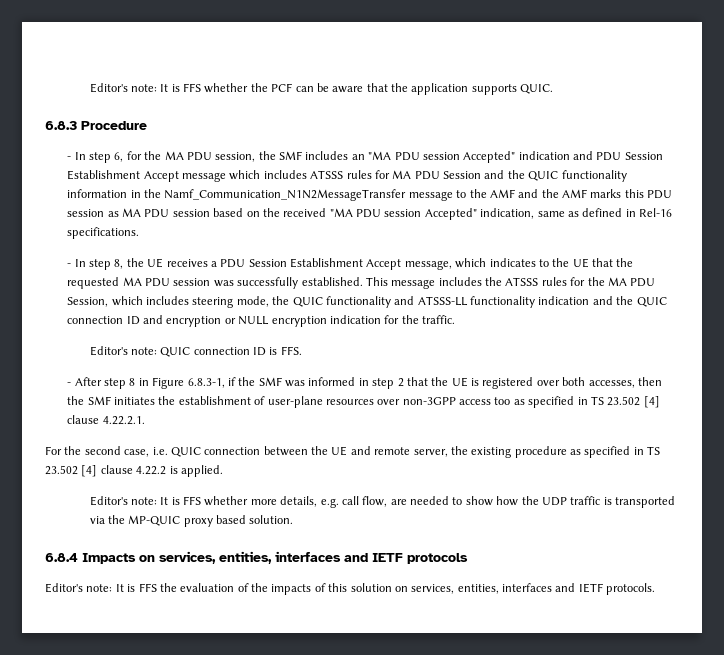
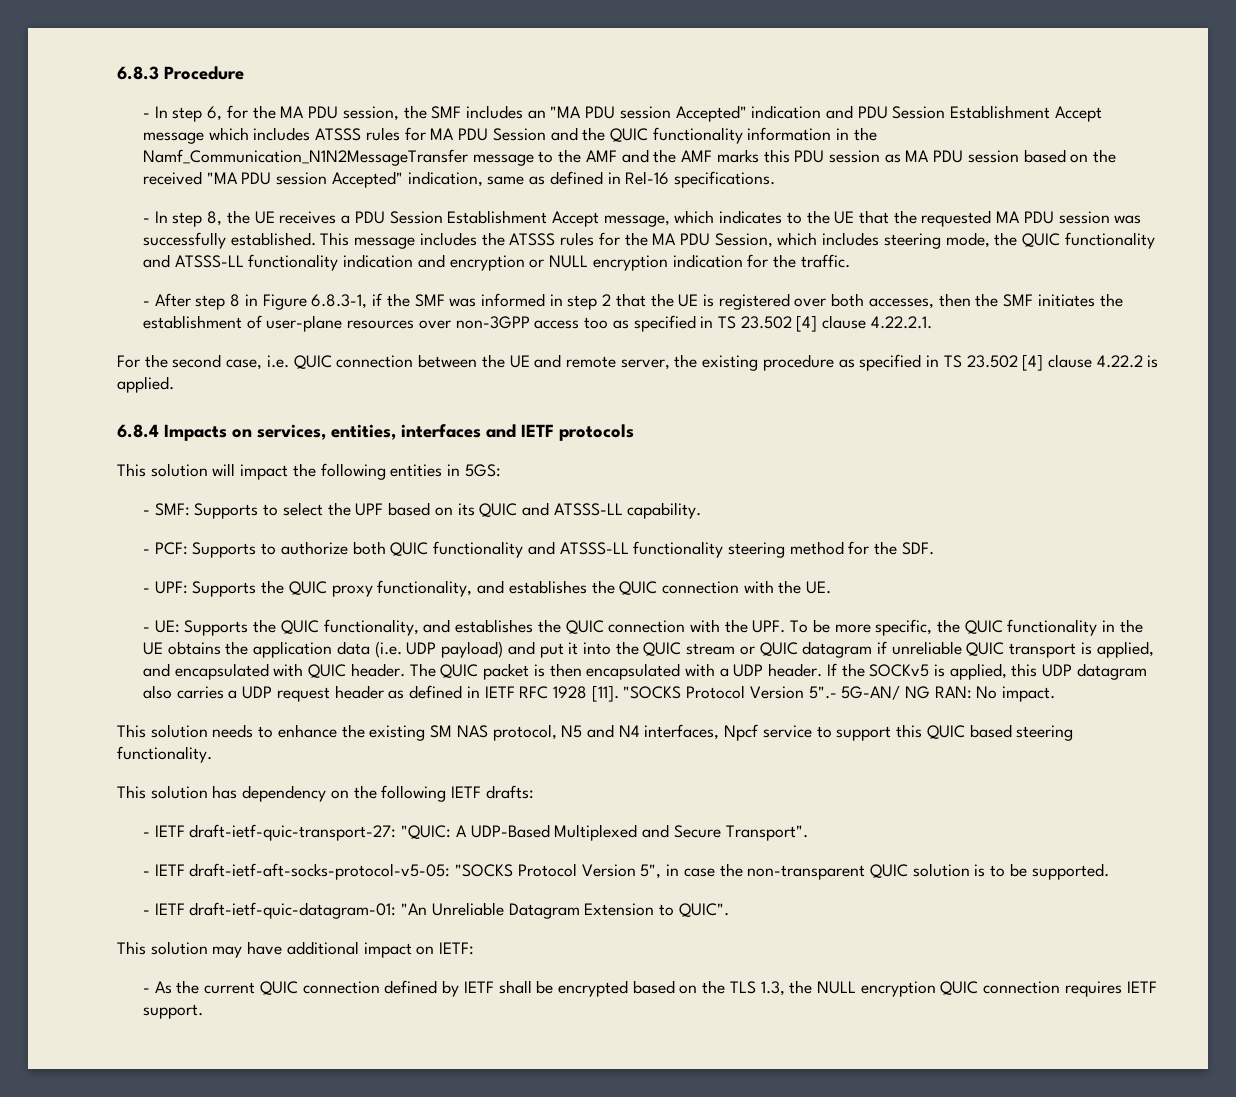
[89,83,554,95] Editor's note: It is FFS whether the PCF can be aware that the application supports QUIC. // -> (117, 73) none
[616,296,667,307] [67,315,164,325] the QUIC connection ID and -> (445, 261) none
[89,346,302,357] // Editor's note: QUIC connection ID is FFS. -> (850, 261) none
[89,496,676,508] [89,515,294,527] // Editor's note: It is FFS whether more details, e.g. call flow, are needed to show how the UDP traffic is transported via the MP-QUIC proxy based solution. -> (174, 384) none
[45,583,656,595] Editor's note: It is FFS the evaluation of the impacts of this solution on services, entities, interfaces and IETF protocols. -> [117,463,501,480] [142,502,702,519] [142,541,934,558] [142,580,832,597] [142,619,1143,636] [142,641,1154,658] [142,663,1147,680] [142,685,1056,702] [117,724,1074,741] [117,746,212,763] [117,785,534,802] [142,824,808,841] [142,863,1109,880] [142,902,729,919] [117,941,475,958] [142,980,1157,997] [142,1004,203,1019] This solution will impact the following entities in 5GS: // - SMF: Supports to select the UPF based on its QUIC and ATSSS-LL capability. // - PCF: Supports to authorize both QUIC functionality and ATSSS-LL functionality steering method for the SDF. // - UPF: Supports the QUIC proxy functionality, and establishes the QUIC connection with the UE. // - UE: Supports the QUIC functionality, and establishes the QUIC connection with the UPF. To be more specific, the QUIC functionality in the UE obtains the application data (i.e. UDP payload) and put it into the QUIC stream or QUIC datagram if unreliable QUIC transport is applied, and encapsulated with QUIC header. The QUIC packet is then encapsulated with a UDP header. If the SOCKv5 is applied, this UDP datagram also carries a UDP request header as defined in IETF RFC 1928 [11]. "SOCKS Protocol Version 5".- 5G-AN/ NG RAN: No impact. // This solution needs to enhance the existing SM NAS protocol, N5 and N4 interfaces, Npcf service to support this QUIC based steering functionality. // This solution has dependency on the following IETF drafts: // - IETF draft-ietf-quic-transport-27: "QUIC: A UDP-Based Multiplexed and Secure Transport". // - IETF draft-ietf-aft-socks-protocol-v5-05: "SOCKS Protocol Version 5", in case the non-transparent QUIC solution is to be supported. // - IETF draft-ietf-quic-datagram-01: "An Unreliable Datagram Extension to QUIC". // This solution may have additional impact on IETF: // - As the current QUIC connection defined by IETF shall be encrypted based on the TLS 1.3, the NULL encryption QUIC connection requires IETF support.

